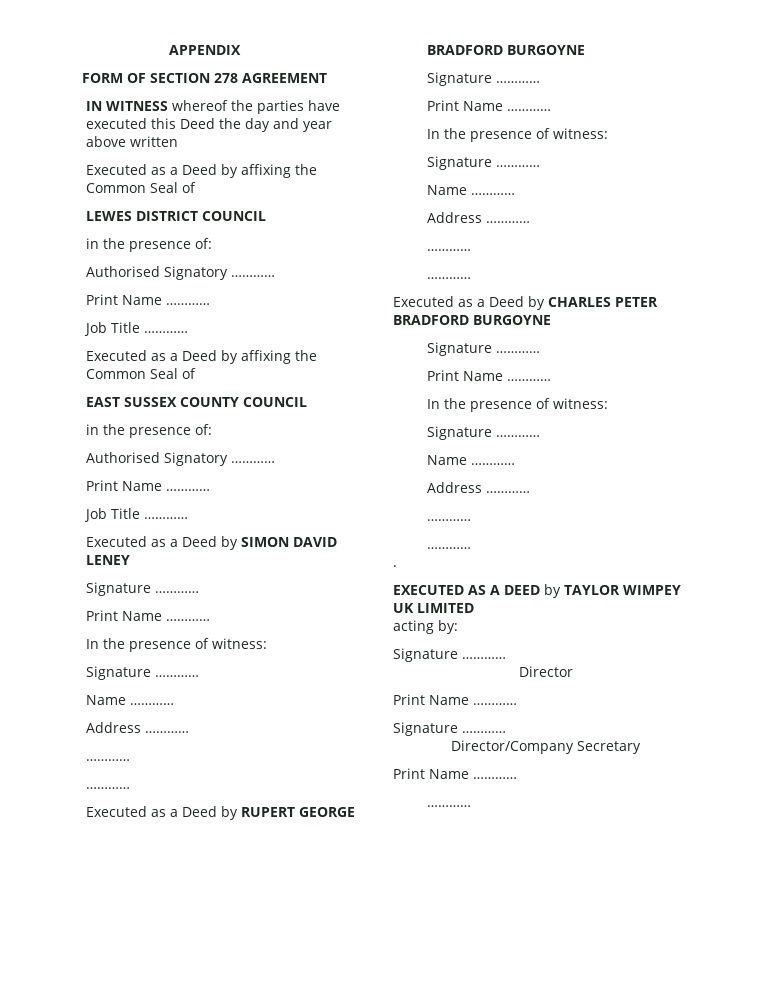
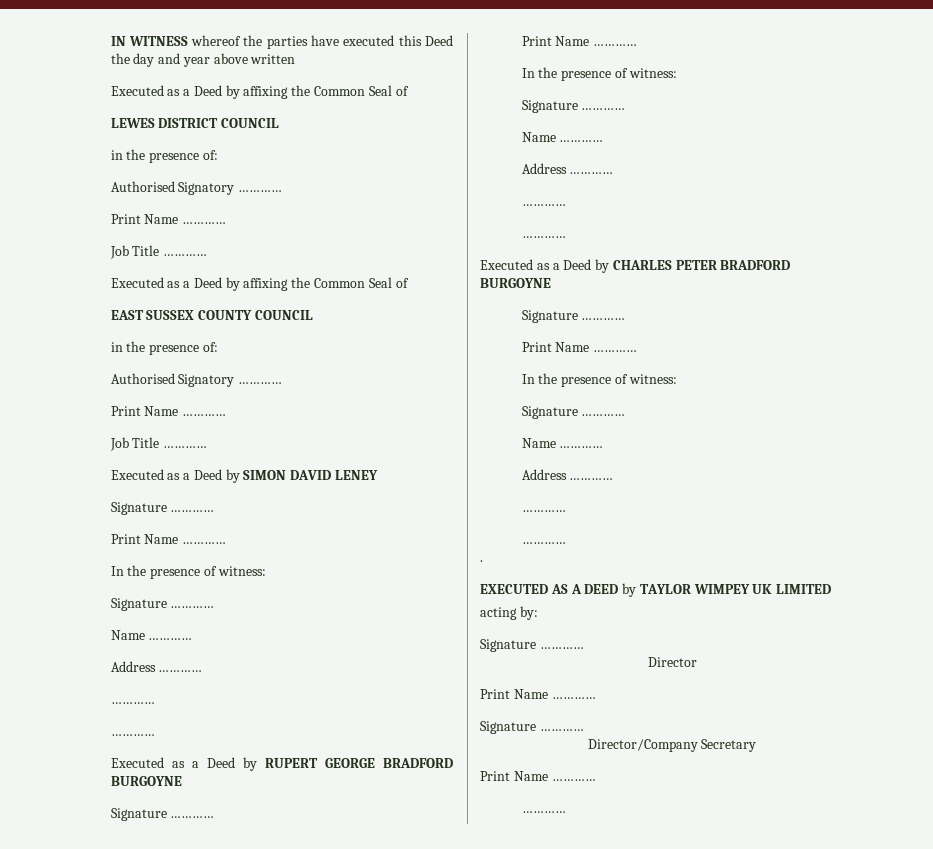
[169,45,241,55] [82,73,327,83] APPENDIX // FORM OF SECTION 278 AGREEMENT // -> (110, 41) none

